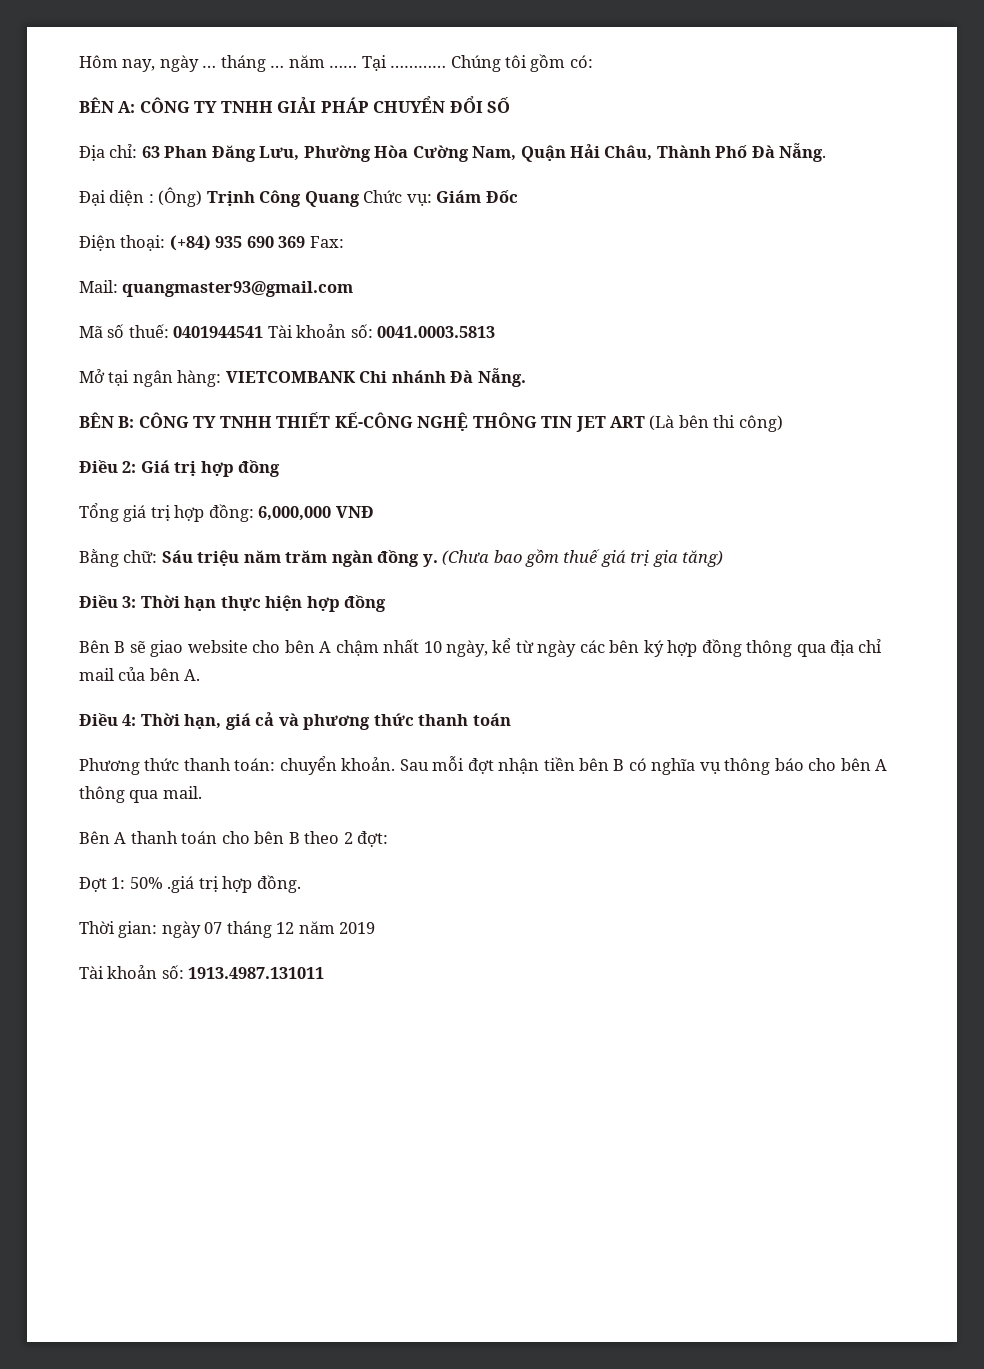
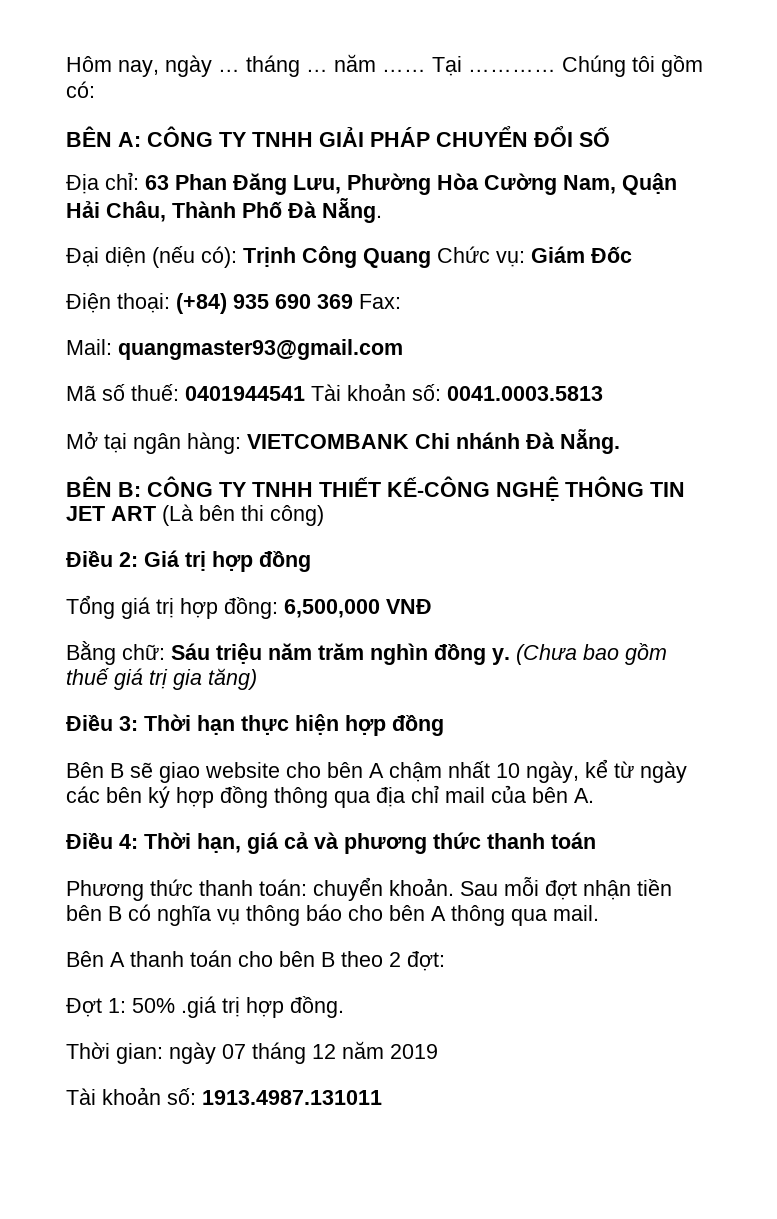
[148,187,203,207] : (Ông) -> [152,246,237,268] (nếu có):
[258,506,332,521] 6,000,000 -> [284,599,380,618] 6,500,000
[331,550,373,567] ngàn -> [370,643,428,665] nghìn

